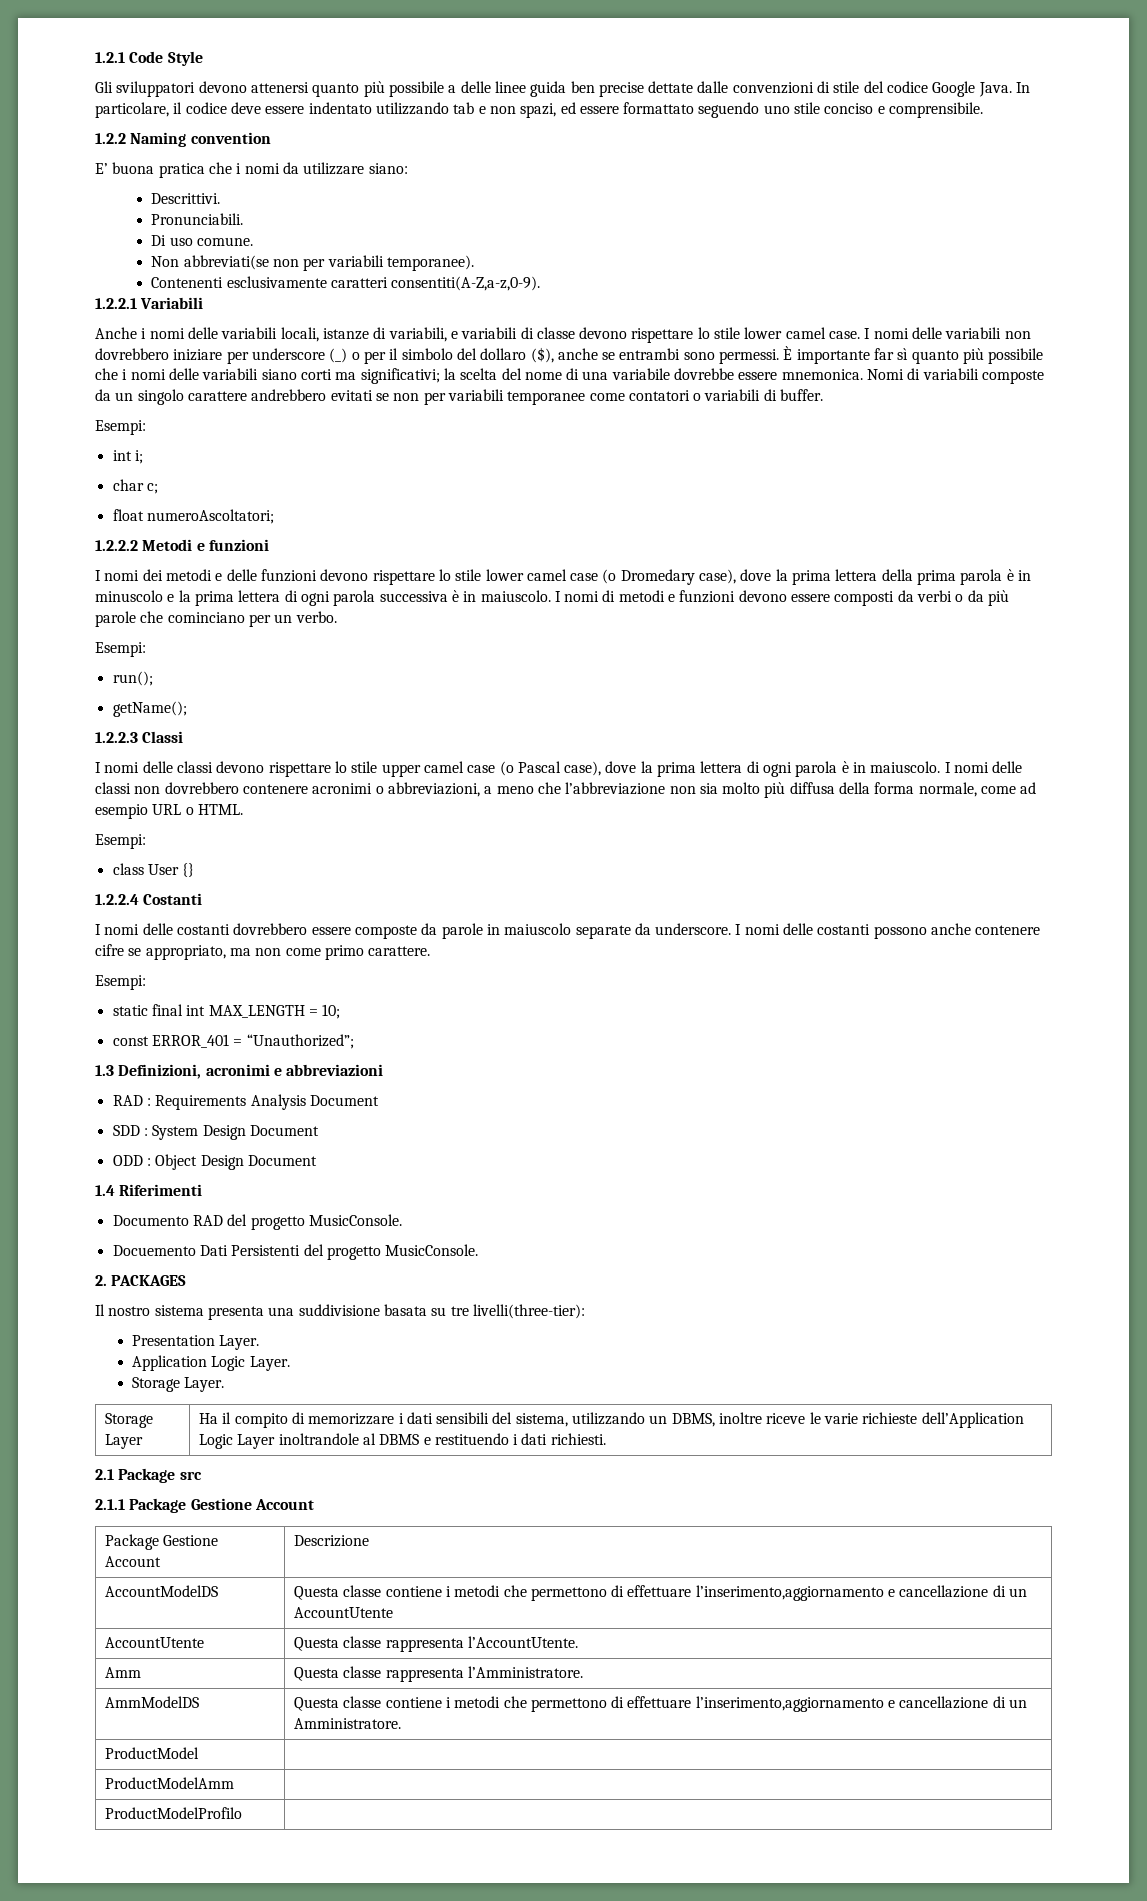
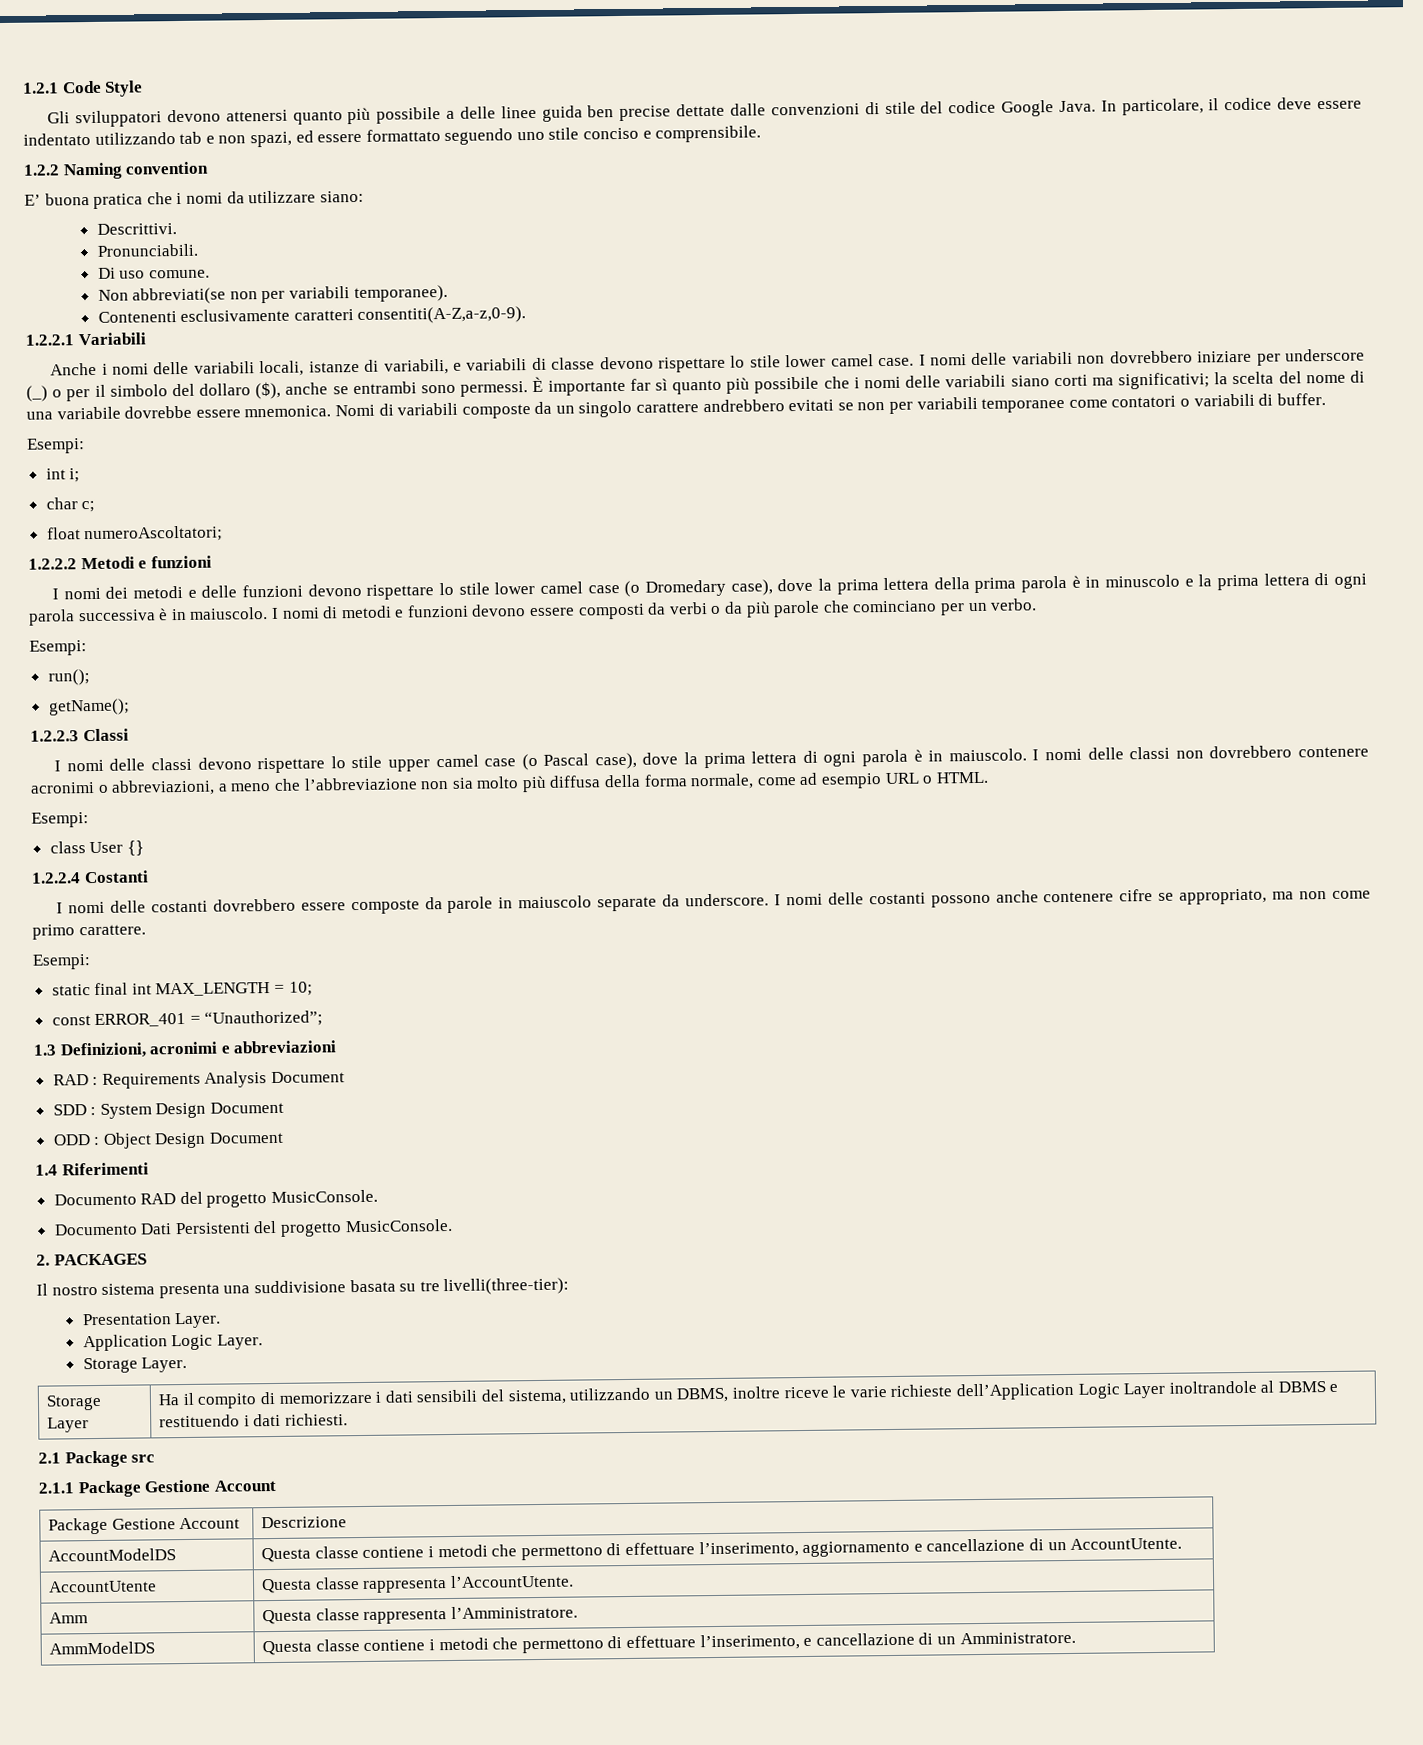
[112,1245,196,1256] Docuemento -> [53,1223,138,1236] Documento
[695,1585,1028,1601] [293,1607,393,1618] l’inserimento,aggiornamento e cancellazione di un AccountUtente -> [698,1537,1183,1558] l’inserimento, aggiornamento e cancellazione di un AccountUtente.
[695,1696,884,1712] l’inserimento,aggiornamento -> [699,1634,800,1651] l’inserimento,
[104,1747,199,1759] [104,1777,234,1789] [104,1807,242,1819] // ProductModel | // ProductModelAmm | // ProductModelProfilo | -> (1076, 1638) none

